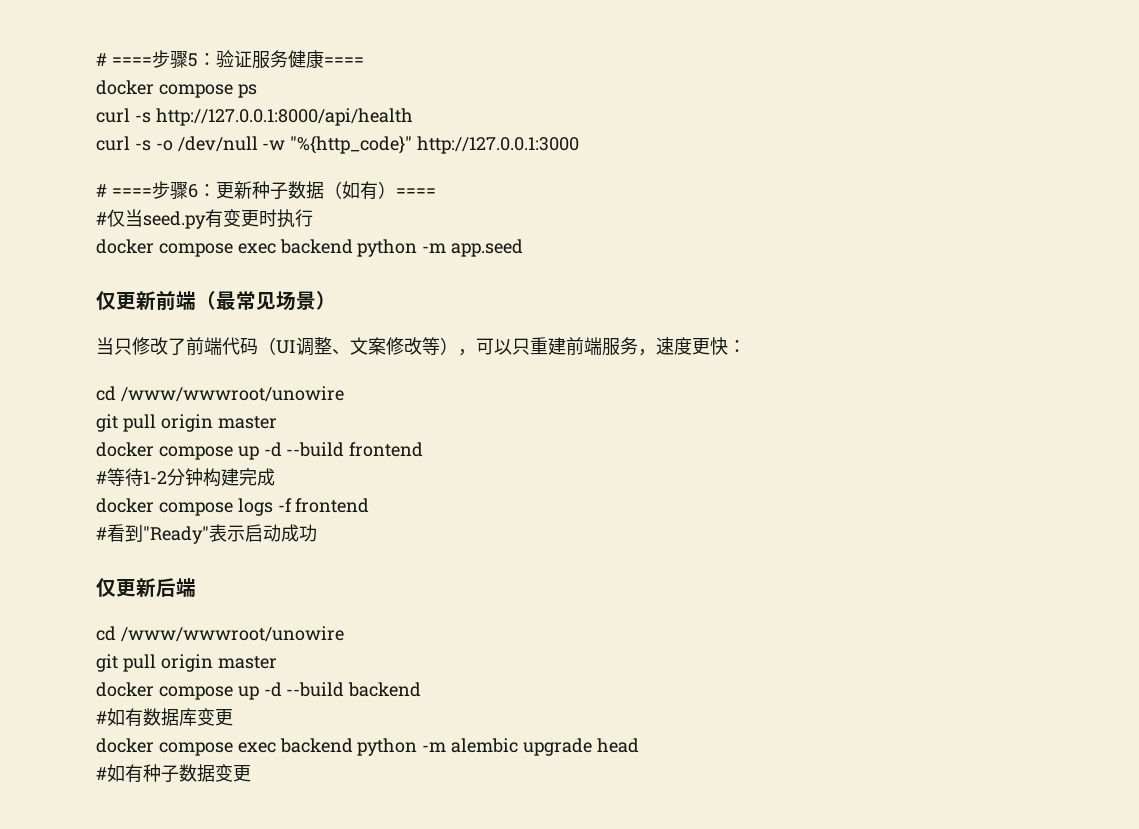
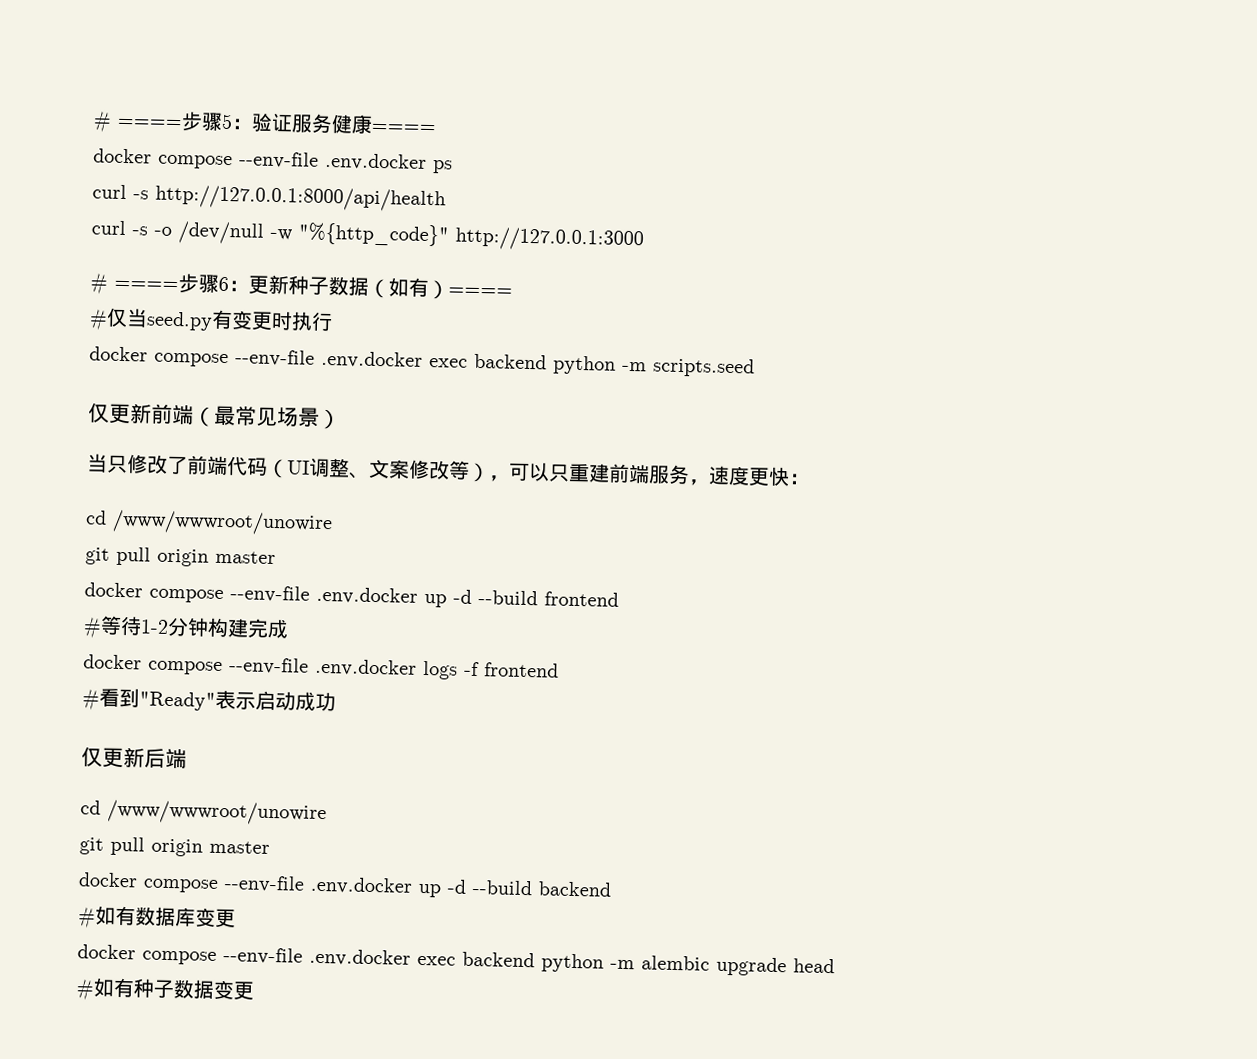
(233, 91) none -> [239,151,427,171] --env-file .env.docker
[237,239,524,257] exec backend python -m app.seed -> [235,349,755,378] --env-file .env.docker exec backend python -m scripts.seed
(233, 453) none -> [230,585,418,605] --env-file .env.docker
(233, 509) none -> [229,657,417,677] --env-file .env.docker
(233, 693) none -> [224,875,413,895] --env-file .env.docker
(233, 749) none -> [223,947,411,967] --env-file .env.docker

